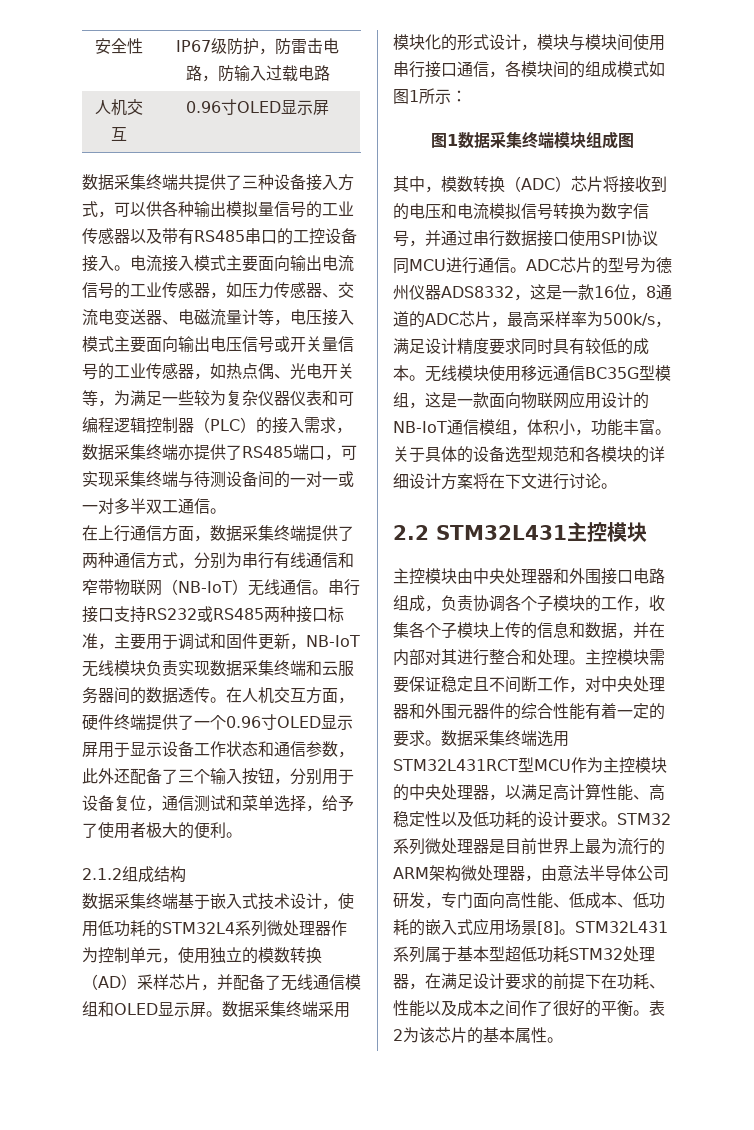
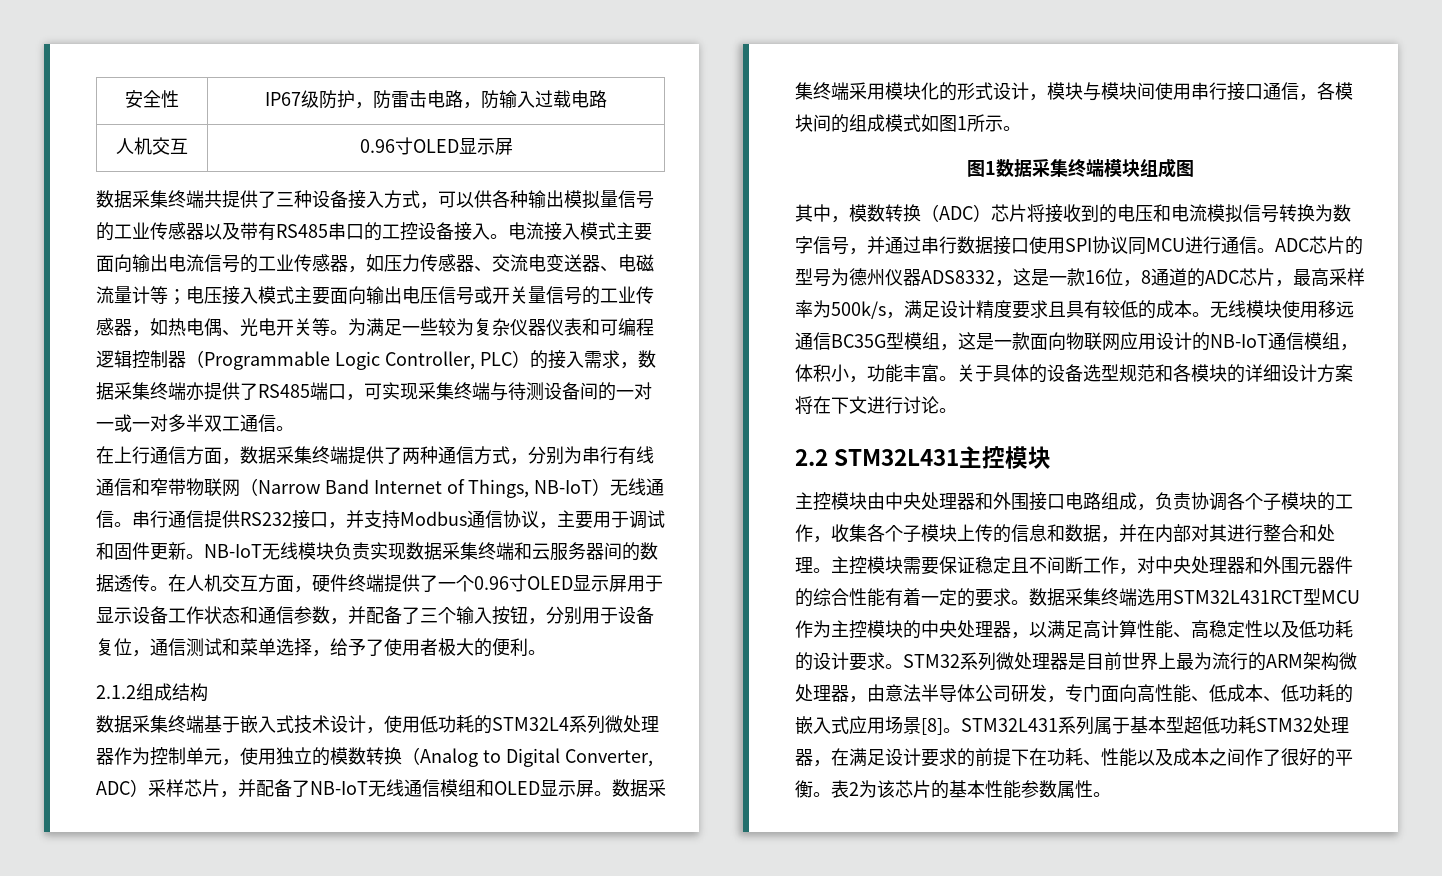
[274,319,290,326] ， -> [168,289,186,305] ；
[242,363,258,379] 点 -> [186,318,204,336] 电
[98,400,114,407] ， -> [330,330,348,335] 。
(210, 425) none -> [204,351,475,370] Programmable Logic Controller,
(178, 587) none -> [258,479,530,498] Narrow Band Internet of Things,
[82,606,344,623] [82,633,98,649] 接口支持RS232或RS485两种接口标准 -> [168,510,539,529] 通信提供RS232接口，并支持Modbus通信协议
[290,643,306,650] ， -> [186,554,204,559] 。
[82,768,130,784] 此外还 -> [348,606,366,624] 并
[98,976,121,988] AD -> [420,748,653,767] [96,781,130,795] Analog to Digital Converter, ADC
(281, 982) none -> [310,781,368,795] NB-IoT
[451,90,467,102] ： -> [1003,126,1021,131] 。
[521,338,553,355] 同时 -> [1048,301,1066,317] 且
(515, 1035) none -> [985,780,1057,799] 性能参数

